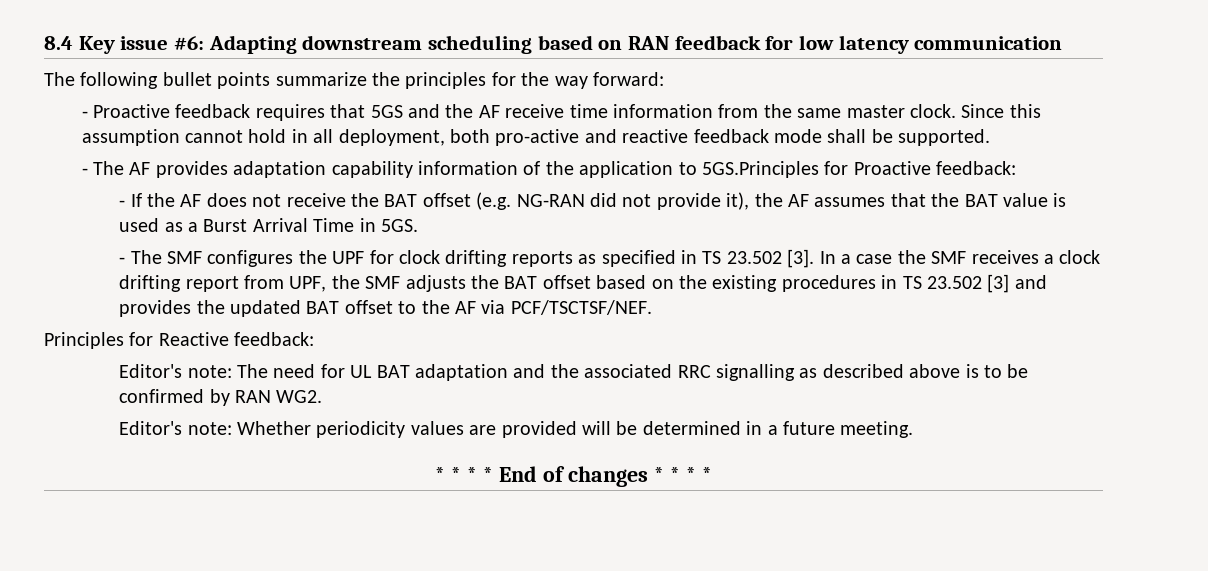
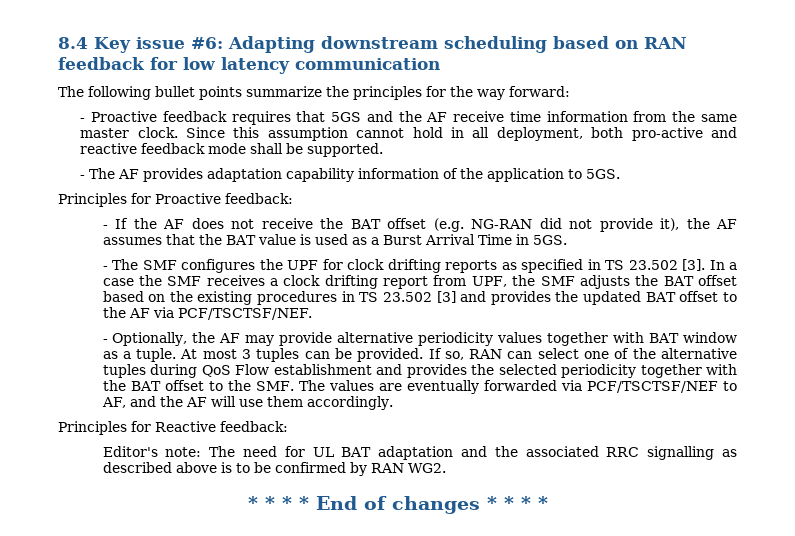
[701,161,819,178] 5GS.Principles -> [586,169,621,179] [58,193,127,207] 5GS. // Principles
(652, 307) none -> [102,332,738,346] [102,348,737,362] [102,364,737,378] [102,380,737,394] [101,396,394,410] // - Optionally, the AF may provide alternative periodicity values together with BAT window as a tuple. At most 3 tuples can be provided. If so, RAN can select one of the alternative tuples during QoS Flow establishment and provides the selected periodicity together with the BAT offset to the SMF. The values are eventually forwarded via PCF/TSCTSF/NEF to AF, and the AF will use them accordingly.
[119,421,914,438] // Editor's note: Whether periodicity values are provided will be determined in a future meeting. -> (446, 468) none

